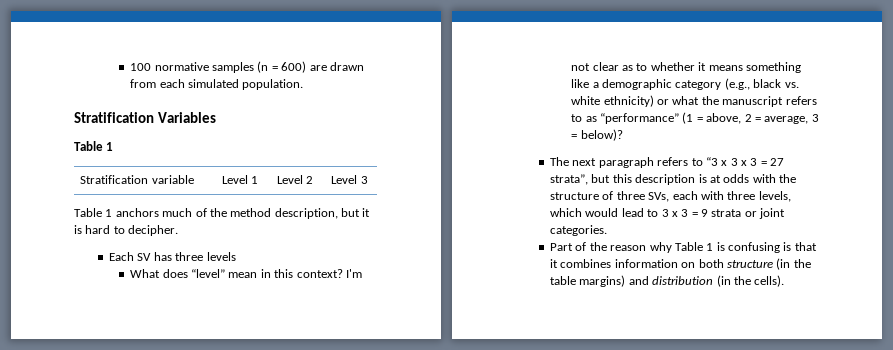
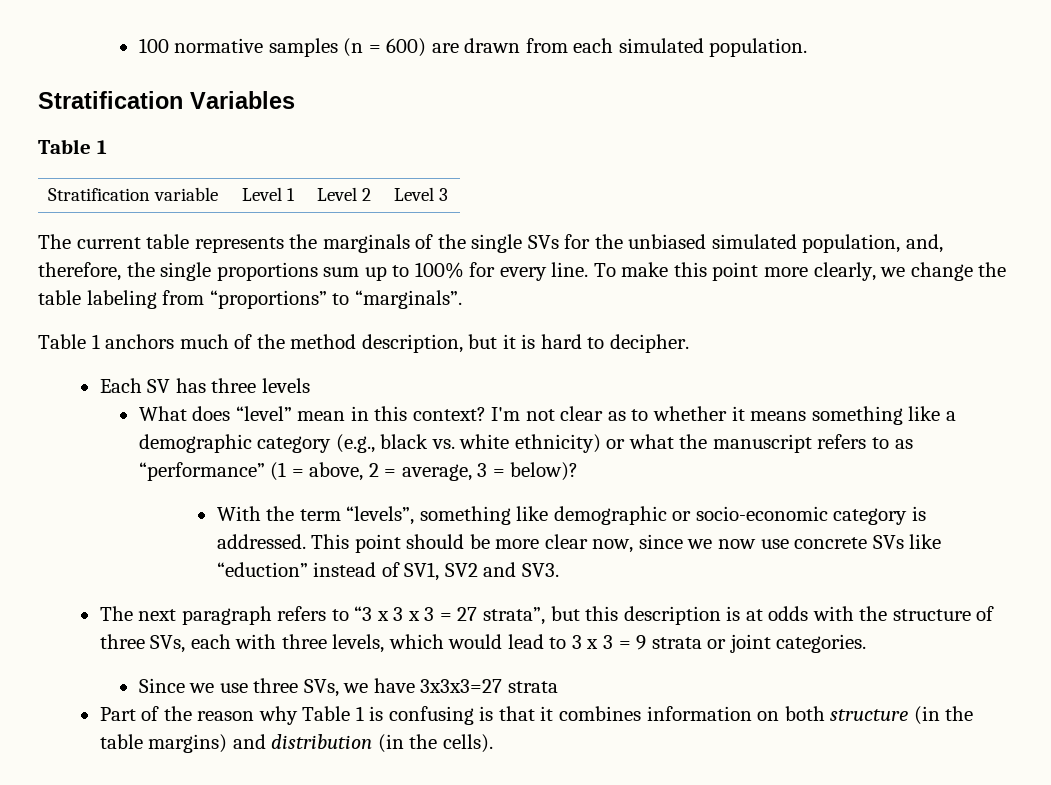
(368, 180) none -> [38,234,944,253] [38,262,1007,281] [38,290,462,309] // The current table represents the marginals of the single SVs for the unbiased simulated population, and, therefore, the single proportions sum up to 100% for every line. To make this point more clearly, we change the table labeling from “proportions” to “marginals”.
(623, 135) none -> [216,506,926,525] [216,534,942,553] [216,562,559,581] // With the term “levels”, something like demographic or socio-economic category is addressed. This point should be more clear now, since we now use concrete SVs like “eduction” instead of SV1, SV2 and SV3.
(608, 230) none -> [138,678,558,697] // Since we use three SVs, we have 3x3x3=27 strata

